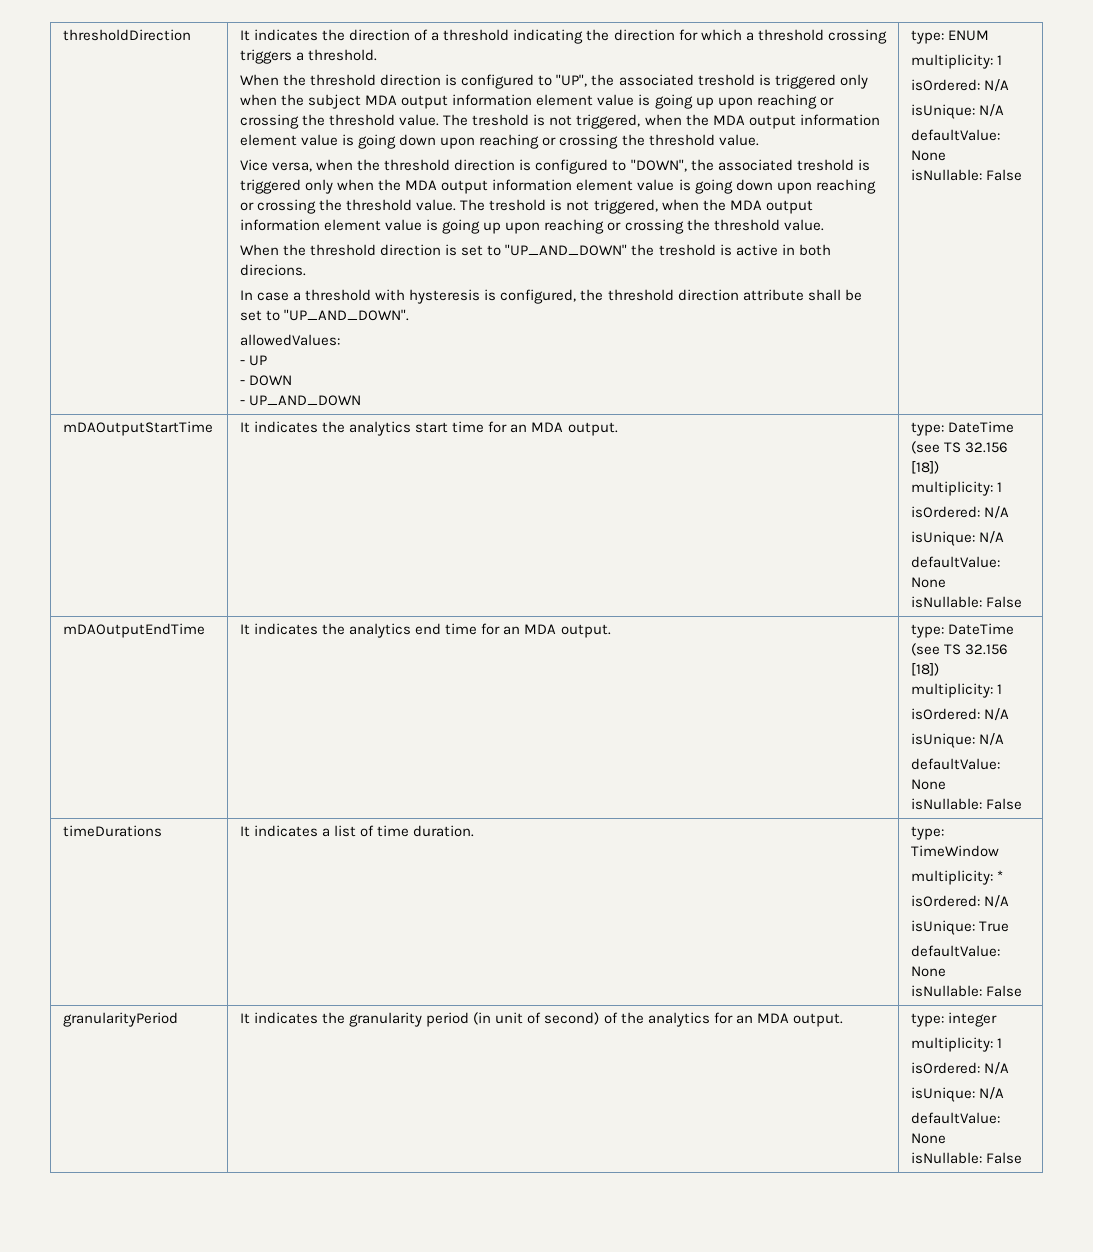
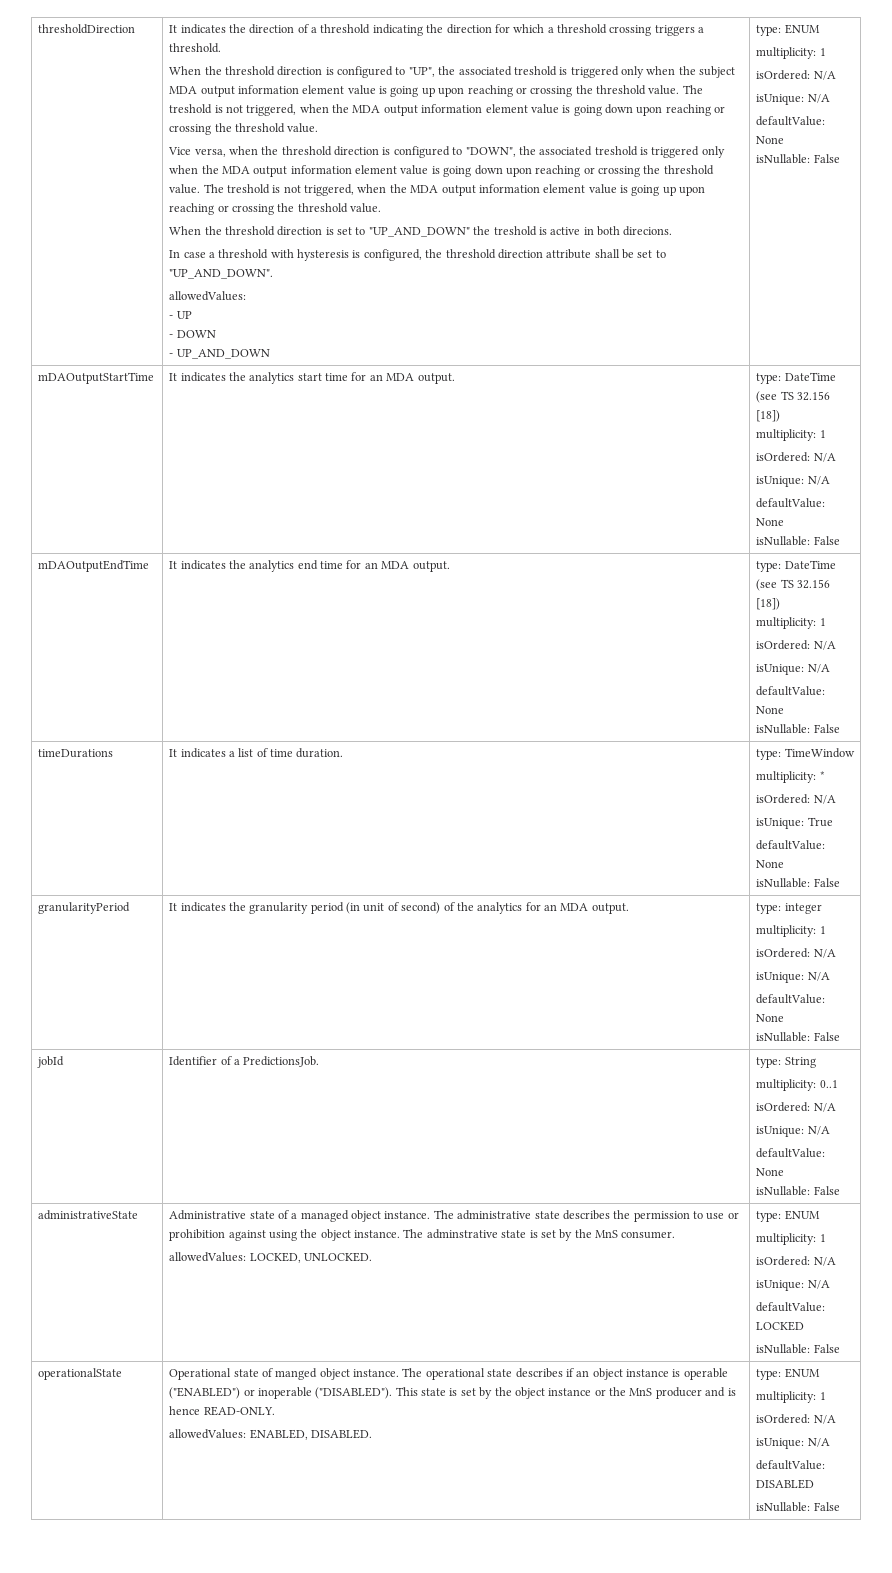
(1023, 1158) none -> [37,1056,65,1068] [169,1056,320,1067] [756,1057,816,1068] [756,1079,838,1091] [756,1102,836,1112] [756,1126,830,1137] [756,1148,826,1158] [756,1168,785,1176] [756,1186,840,1196] [38,1210,139,1220] [169,1210,739,1222] [169,1229,676,1241] [169,1252,372,1263] [756,1210,820,1222] [756,1233,826,1245] [756,1256,836,1266] [756,1280,830,1291] [756,1302,826,1312] [756,1321,805,1331] [756,1344,840,1354] [38,1368,123,1380] [169,1368,728,1380] [169,1387,736,1399] [169,1406,275,1416] [169,1429,372,1440] [756,1368,820,1380] [756,1391,826,1403] [756,1414,836,1424] [756,1438,830,1449] [756,1460,826,1470] [756,1479,815,1489] [756,1502,840,1512] // jobId | Identifier of a PredictionsJob. | type: String // multiplicity: 0..1 // isOrdered: N/A // isUnique: N/A // defaultValue: None // isNullable: False // administrativeState | Administrative state of a managed object instance. The administrative state describes the permission to use or prohibition against using the object instance. The adminstrative state is set by the MnS consumer. // allowedValues: LOCKED, UNLOCKED. | type: ENUM // multiplicity: 1 // isOrdered: N/A // isUnique: N/A // defaultValue: LOCKED // isNullable: False // operationalState | Operational state of manged object instance. The operational state describes if an object instance is operable ("ENABLED") or inoperable ("DISABLED"). This state is set by the object instance or the MnS producer and is hence READ-ONLY. // allowedValues: ENABLED, DISABLED. | type: ENUM // multiplicity: 1 // isOrdered: N/A // isUnique: N/A // defaultValue: DISABLED // isNullable: False

